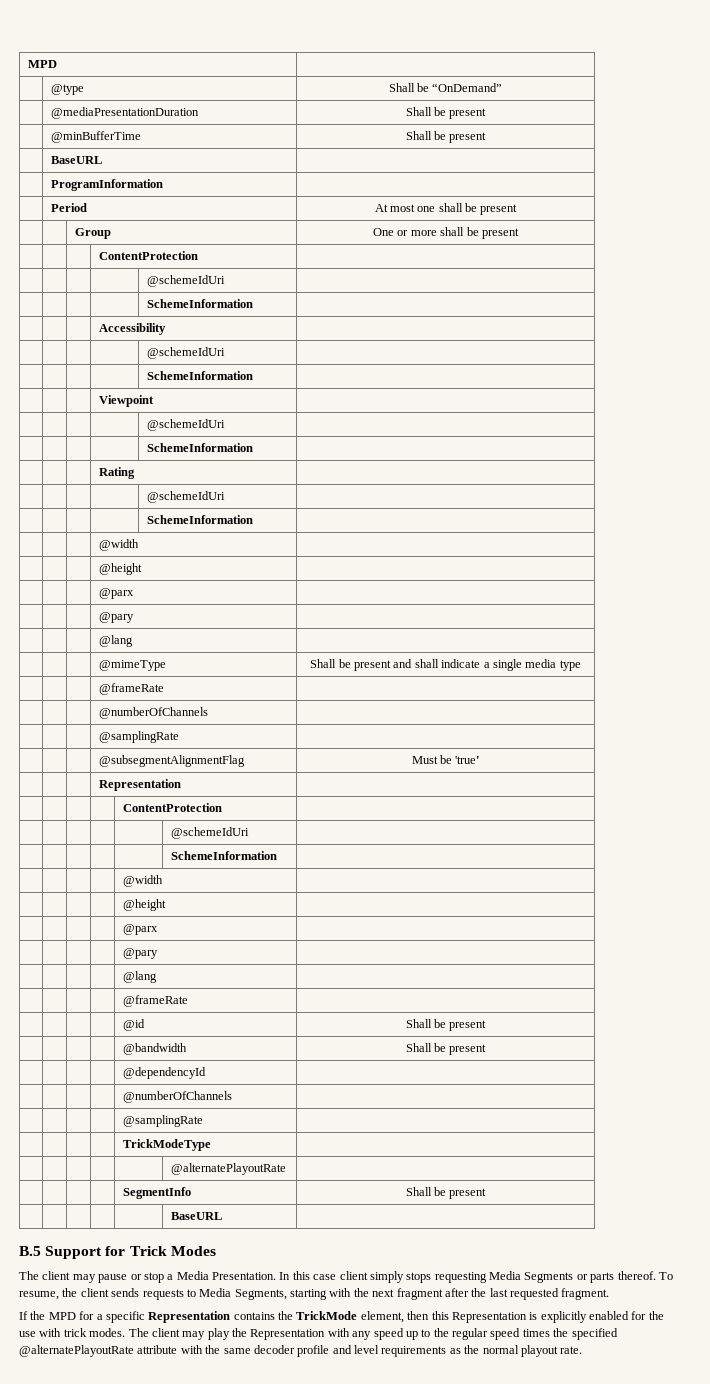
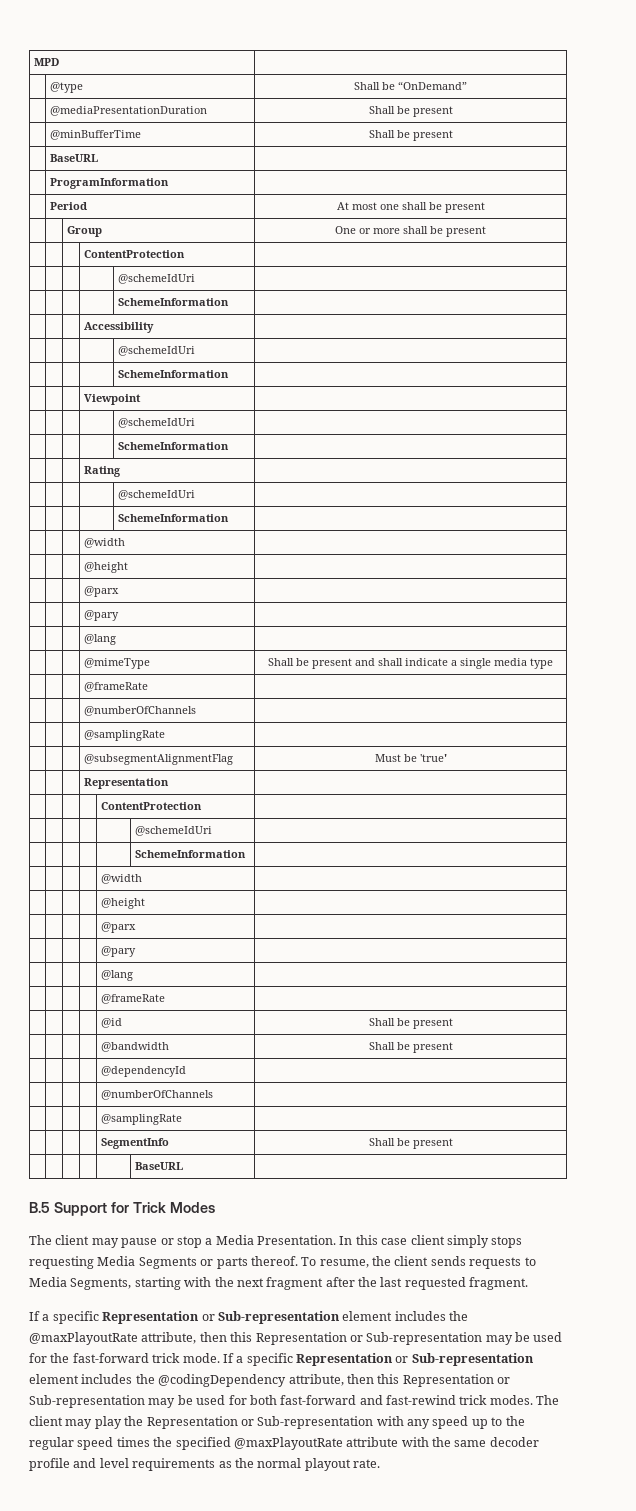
[122,1139,211,1151] [170,1163,286,1175] // | | | | TrickModeType | // | | | | | @alternatePlayoutRate | -> (183, 1119) none
[30,1311,664,1323] [19,1328,62,1337] the MPD for a specific Representation contains the TrickMode element, then this Representation is explicitly enabled for the use with -> [42,1311,468,1324] [29,1332,563,1345] [29,1353,534,1366] [29,1374,510,1387] [29,1395,456,1408] a specific Representation or Sub-representation element includes the @maxPlayoutRate attribute, then this Representation or Sub-representation may be used for the fast-forward trick mode. If a specific Representation or Sub-representation element includes the @codingDependency attribute, then this Representation or Sub-representation may be used for both fast-forward and fast-rewind
(326, 1334) none -> [240,1416,374,1429] or Sub-representation
[19,1345,134,1357] @alternatePlayoutRate -> [233,1437,343,1450] @maxPlayoutRate

